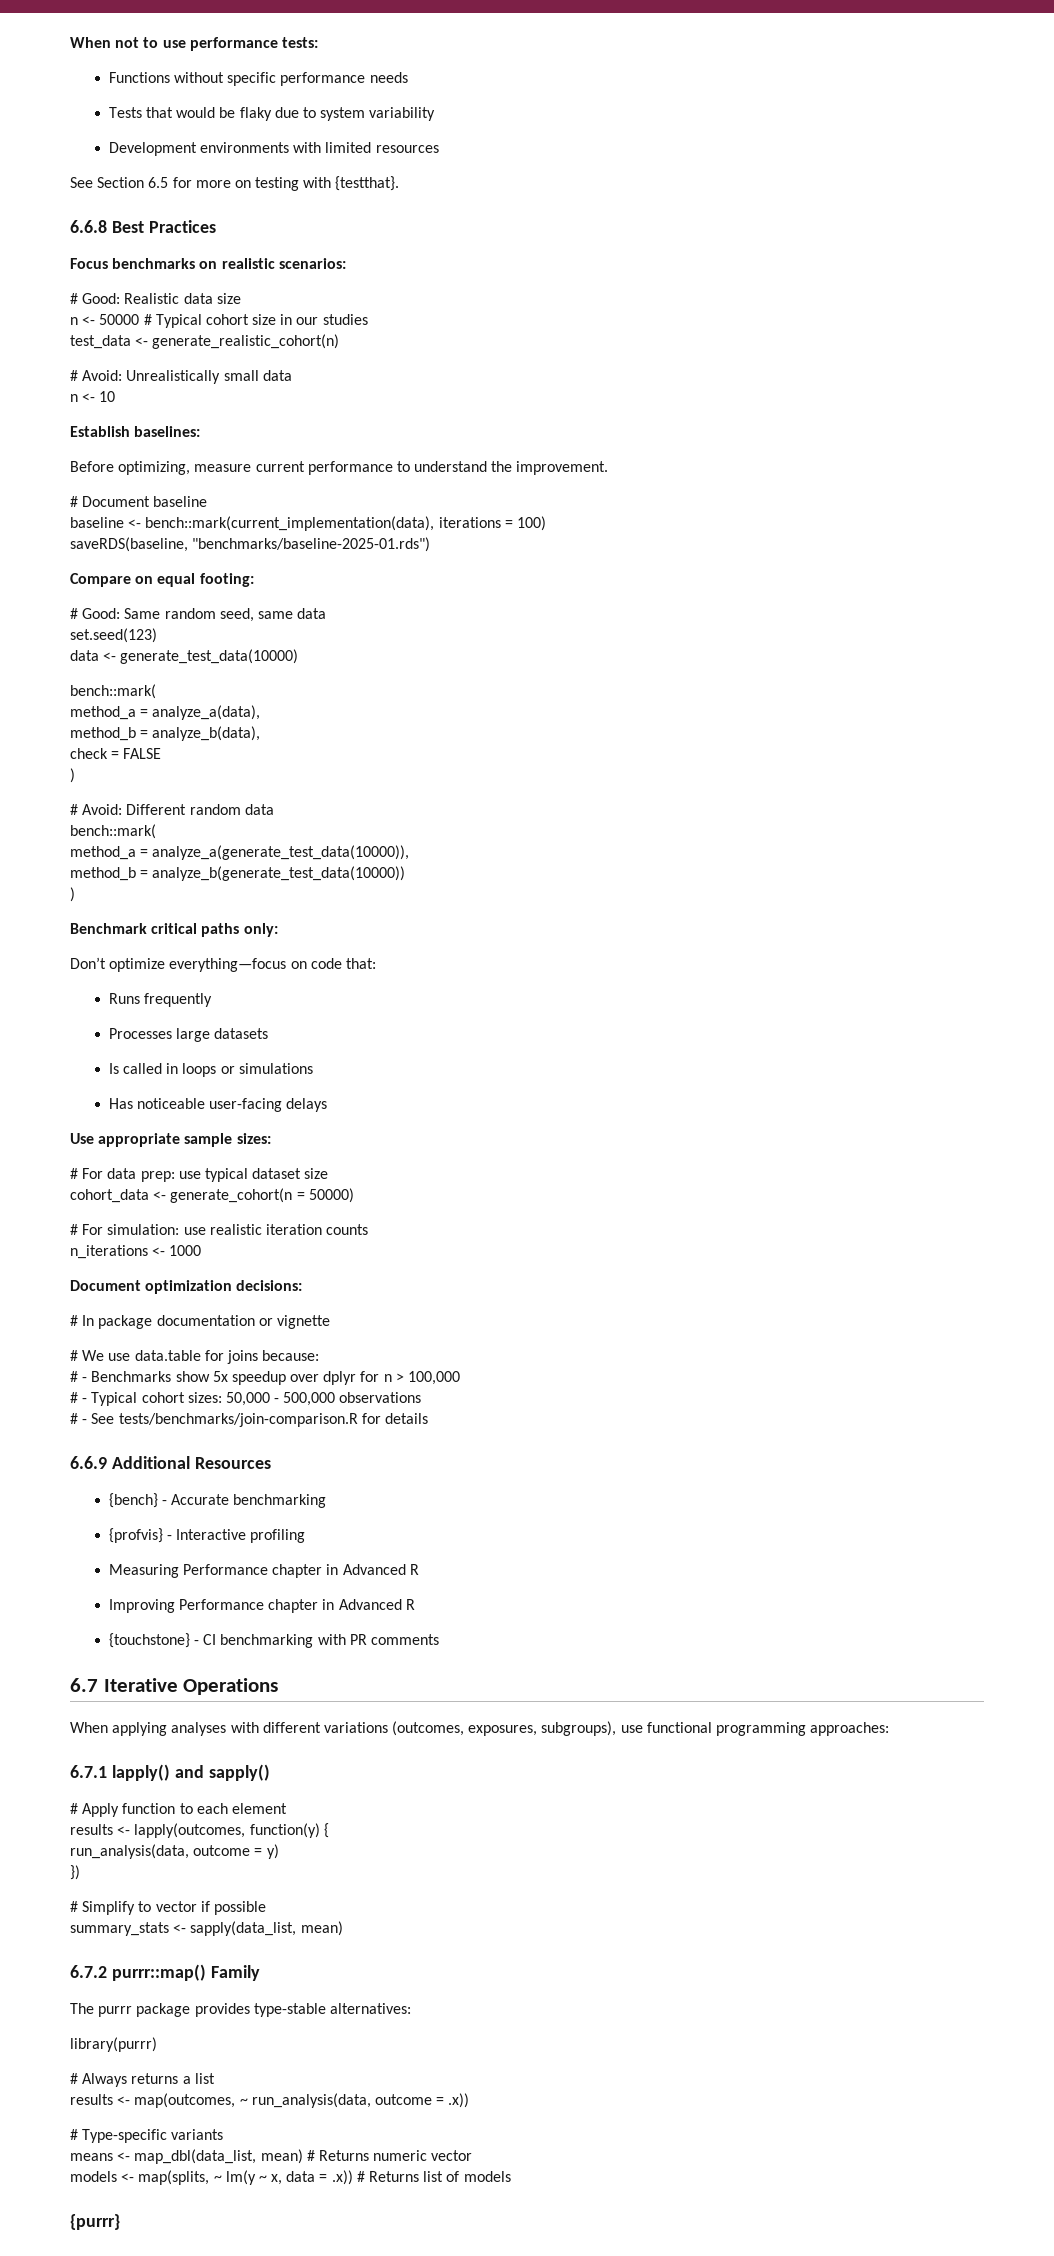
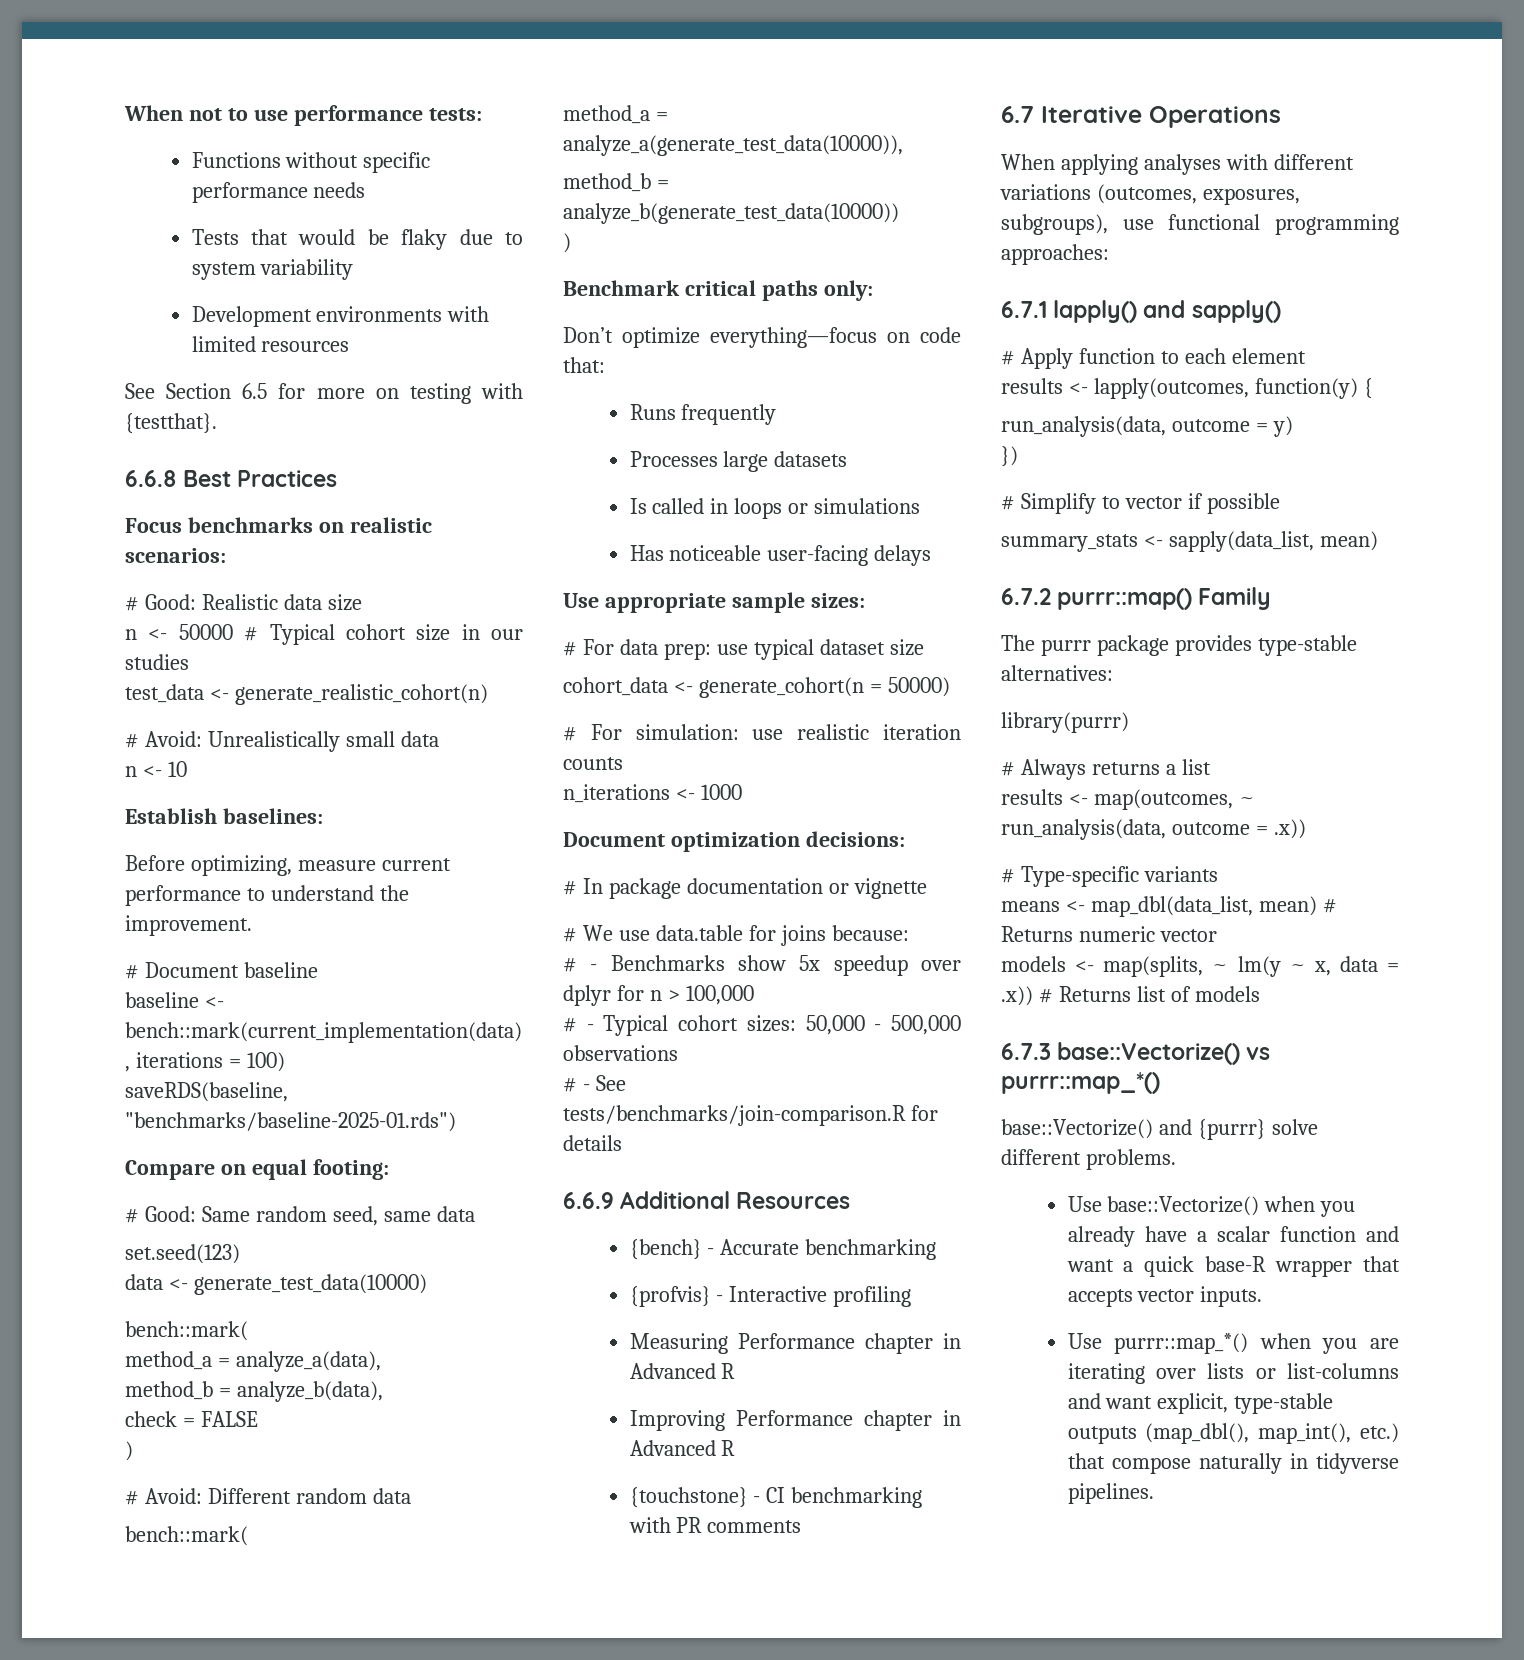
[70,2214,120,2230] {purrr} -> [1001,1042,1271,1065] [1001,1072,1160,1094] [1001,1119,1318,1140] [1001,1149,1176,1170] [1067,1196,1356,1217] [1067,1226,1399,1247] [1066,1256,1400,1277] [1067,1286,1263,1307] [1067,1333,1399,1354] [1067,1363,1399,1384] [1067,1393,1334,1414] [1067,1423,1399,1444] [1067,1453,1399,1474] [1067,1483,1154,1504] 6.7.3 base::Vectorize() vs purrr::map_*() // base::Vectorize() and {purrr} solve different problems. // Use base::Vectorize() when you already have a scalar function and want a quick base-R wrapper that accepts vector inputs. // Use purrr::map_*() when you are iterating over lists or list-columns and want explicit, type-stable outputs (map_dbl(), map_int(), etc.) that compose naturally in tidyverse pipelines.

